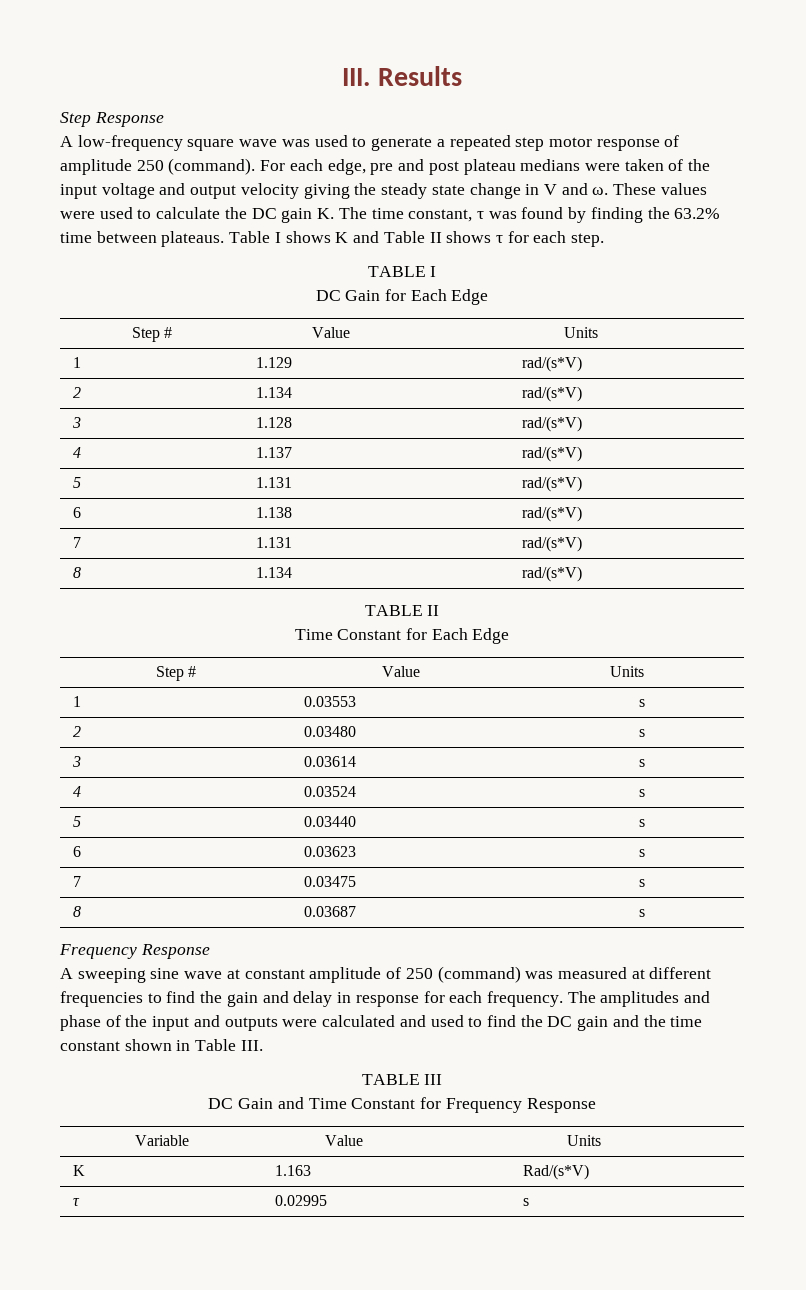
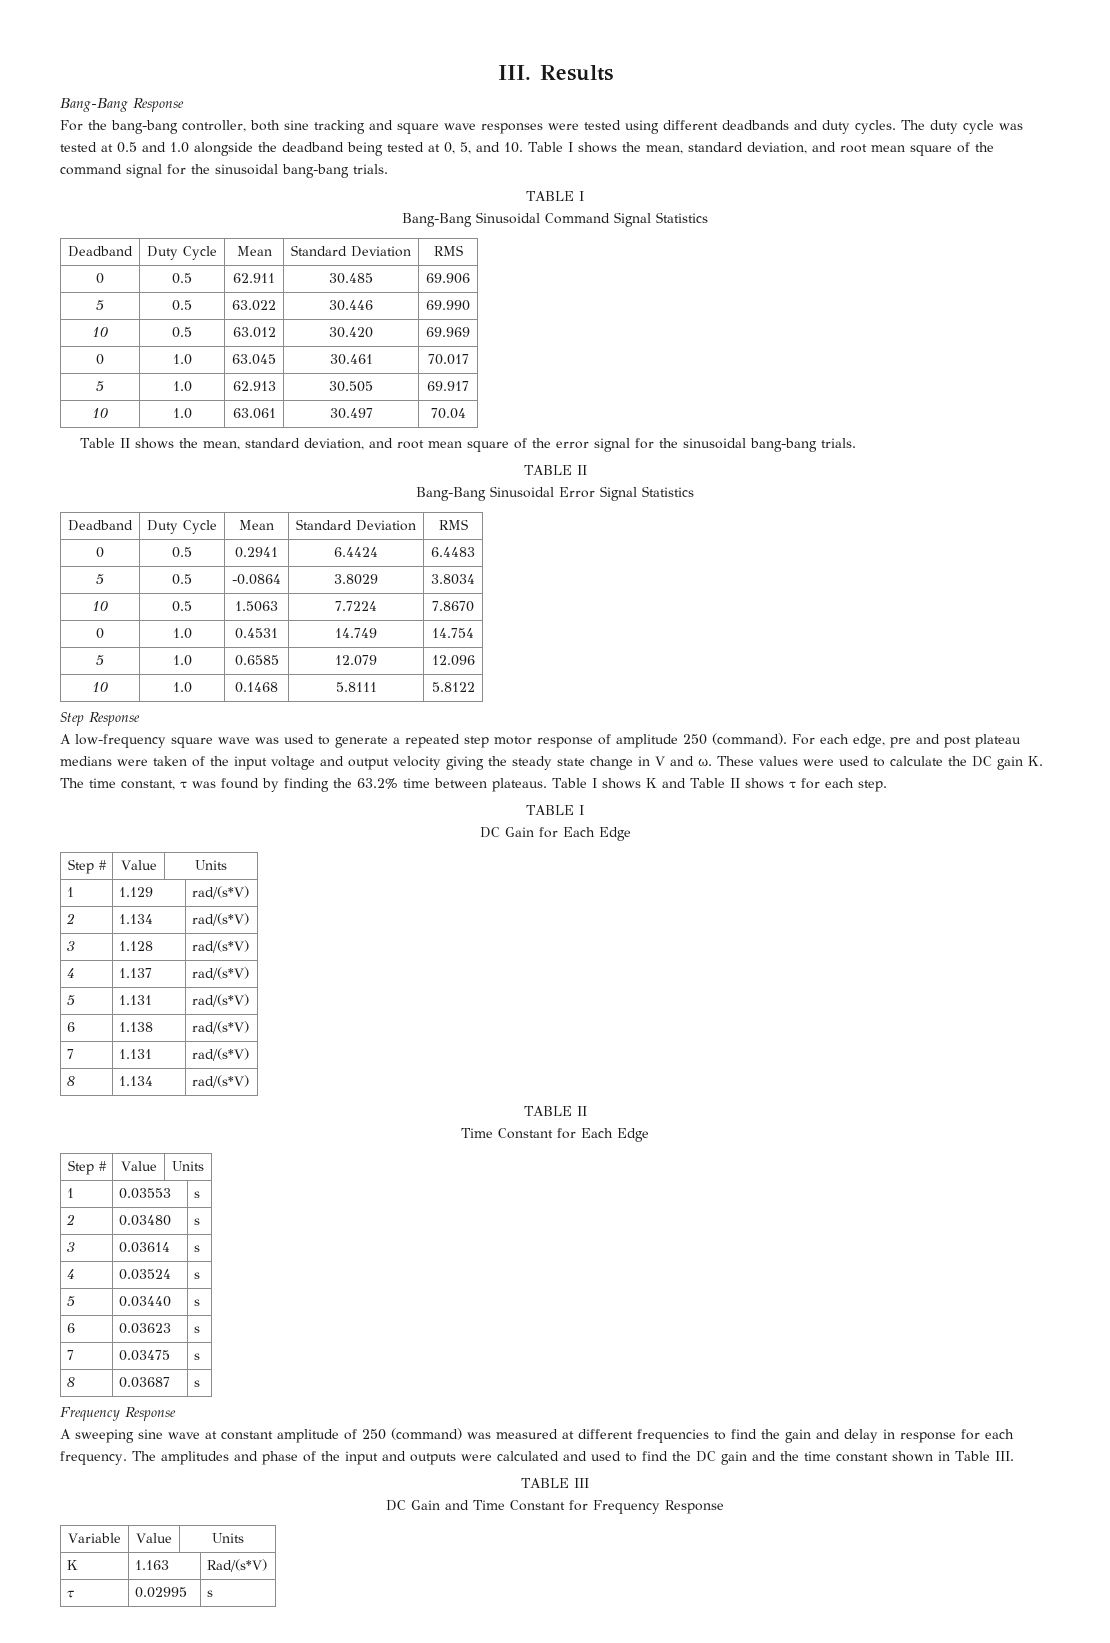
(462, 76) none -> [60,98,184,112] [60,120,1023,134] [60,142,994,156] [60,164,388,178] [526,191,584,201] [402,212,708,227] [68,246,133,257] [147,246,217,260] [236,246,272,256] [291,245,411,257] [433,245,463,256] [96,273,104,284] [172,273,192,284] [233,273,275,283] [329,273,373,284] [426,273,470,284] [96,300,104,311] [172,300,192,311] [232,300,276,311] [329,300,373,311] [426,300,470,311] [92,327,108,337] [172,327,192,338] [232,327,276,338] [329,327,373,338] [426,327,470,337] [96,354,104,365] [172,354,192,365] [232,354,276,365] [329,354,373,365] [427,354,469,365] [96,381,104,392] [172,381,192,392] [232,381,276,391] [329,381,373,392] [427,381,469,391] [92,408,108,418] [172,408,192,419] [232,408,276,419] [329,408,373,419] [430,408,466,419] [79,438,856,452] [523,465,587,475] [416,486,694,501] [68,520,133,531] [147,520,217,534] [239,520,274,530] [296,519,416,531] [438,519,468,530] [96,547,104,558] [172,547,192,558] [235,547,278,558] [334,547,378,557] [431,547,475,557] [96,574,104,585] [172,574,192,585] [232,574,281,585] [334,574,378,585] [431,574,475,585] [92,601,108,611] [172,601,192,612] [235,601,278,612] [335,601,377,611] [432,601,474,612] [96,628,104,639] [172,628,192,639] [235,628,278,639] [335,628,377,638] [432,628,474,638] [96,655,104,666] [172,655,192,666] [234,655,279,666] [335,655,377,666] [431,655,475,666] [92,682,108,692] [172,682,192,693] [235,682,278,693] [335,682,377,692] [431,682,475,692] // Bang-Bang Response // For the bang-bang controller, both sine tracking and square wave responses were tested using different deadbands and duty cycles. The duty cycle was tested at 0.5 and 1.0 alongside the deadband being tested at 0, 5, and 10. Table I shows the mean, standard deviation, and root mean square of the command signal for the sinusoidal bang-bang trials. // TABLE I // Bang-Bang Sinusoidal Command Signal Statistics // Deadband | Duty Cycle | Mean | Standard Deviation | RMS // 0 | 0.5 | 62.911 | 30.485 | 69.906 // 5 | 0.5 | 63.022 | 30.446 | 69.990 // 10 | 0.5 | 63.012 | 30.420 | 69.969 // 0 | 1.0 | 63.045 | 30.461 | 70.017 // 5 | 1.0 | 62.913 | 30.505 | 69.917 // 10 | 1.0 | 63.061 | 30.497 | 70.04 // Table II shows the mean, standard deviation, and root mean square of the error signal for the sinusoidal bang-bang trials. // TABLE II // Bang-Bang Sinusoidal Error Signal Statistics // Deadband | Duty Cycle | Mean | Standard Deviation | RMS // 0 | 0.5 | 0.2941 | 6.4424 | 6.4483 // 5 | 0.5 | -0.0864 | 3.8029 | 3.8034 // 10 | 0.5 | 1.5063 | 7.7224 | 7.8670 // 0 | 1.0 | 0.4531 | 14.749 | 14.754 // 5 | 1.0 | 0.6585 | 12.079 | 12.096 // 10 | 1.0 | 0.1468 | 5.8111 | 5.8122

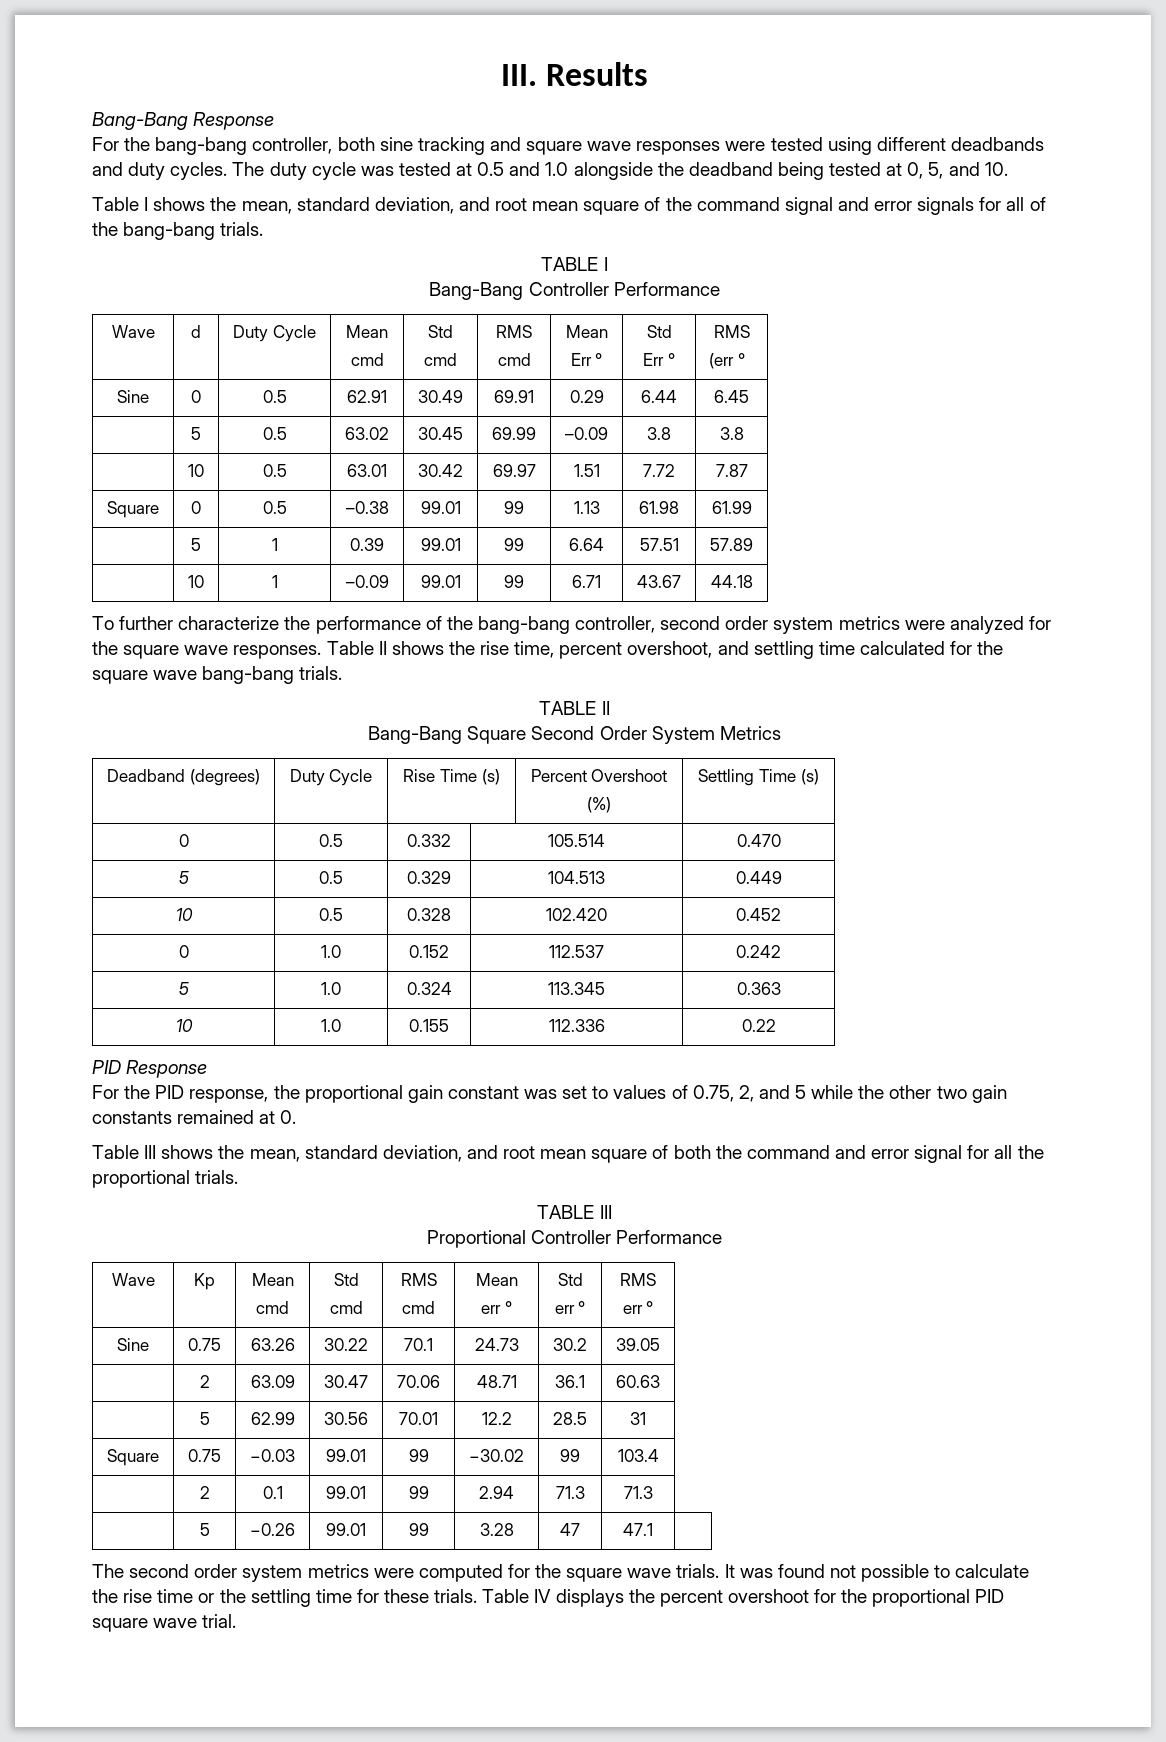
(523, 147) none -> (1008, 169) //
[167,164,278,175] for the sinusoidal -> [837,197,1046,215] [92,222,118,236] and error signals for all of the
[476,212,708,227] [68,246,133,257] [147,246,217,260] [236,246,272,256] [291,245,411,257] [433,245,463,256] [96,273,104,284] [172,273,192,284] [233,273,275,283] [329,273,373,284] [426,273,470,284] [96,300,104,311] [172,300,192,311] [232,300,276,311] [329,300,373,311] [426,300,470,311] [92,327,108,337] [172,327,192,338] [232,327,276,338] [329,327,373,338] [426,327,470,337] [96,354,104,365] [172,354,192,365] [232,354,276,365] [329,354,373,365] [427,354,469,365] [96,381,104,392] [172,381,192,392] [232,381,276,391] [329,381,373,392] [427,381,469,391] [92,408,108,418] [172,408,192,419] [232,408,276,419] [329,408,373,419] [430,408,466,419] [79,438,130,448] Sinusoidal Command Signal Statistics // Deadband | Duty Cycle | Mean | Standard Deviation | RMS // 0 | 0.5 | 62.911 | 30.485 | 69.906 // 5 | 0.5 | 63.022 | 30.446 | 69.990 // 10 | 0.5 | 63.012 | 30.420 | 69.969 // 0 | 1.0 | 63.045 | 30.461 | 70.017 // 5 | 1.0 | 62.913 | 30.505 | 69.917 // 10 | 1.0 | 63.061 | 30.497 | 70.04 // Table II -> [528,282,720,296] [111,325,155,338] [191,325,201,338] [233,325,316,342] [346,325,388,338] [350,353,384,366] [428,325,453,338] [424,353,457,366] [496,325,532,338] [497,353,531,366] [565,325,608,338] [570,353,603,366] [646,325,672,338] [643,353,675,366] [713,325,750,338] [709,353,745,369] [117,390,149,403] [191,390,201,403] [262,390,287,403] [347,390,387,403] [418,390,463,403] [494,390,534,403] [569,390,604,403] [641,390,677,403] [714,390,749,403] [191,427,201,440] [262,427,287,440] [345,427,389,440] [418,427,463,440] [492,427,536,440] [565,427,608,440] [647,427,671,440] [719,427,744,440] [188,464,204,477] [262,464,287,477] [347,464,387,477] [418,464,463,477] [492,464,536,477] [573,464,600,477] [643,464,675,477] [715,464,748,477] [107,501,159,518] [191,501,201,514] [262,501,287,514] [345,501,389,514] [420,501,461,514] [504,501,524,514] [573,501,600,514] [639,501,679,514] [711,501,752,514] [191,538,201,551] [271,538,278,551] [350,538,384,551] [420,538,461,551] [504,538,524,551] [569,538,604,551] [639,538,679,551] [710,538,753,551] [188,575,204,588] [271,575,278,588] [345,575,389,588] [420,575,461,588] [504,575,524,588] [572,575,601,588] [637,575,681,588] [710,575,753,588] [92,616,1051,634] [92,641,1004,659] [92,666,343,684] [539,701,610,715] [368,726,781,744] [107,769,260,786] [289,769,373,786] [403,769,500,785] [530,769,668,782] [587,797,611,813] [698,769,819,786] [178,834,189,847] [319,834,343,847] [407,834,451,847] [548,834,605,847] [736,834,781,847] [178,871,189,884] [319,871,343,884] [407,871,451,884] [548,871,605,884] [735,871,782,884] [175,908,193,921] [319,908,343,921] [407,908,451,921] [546,908,607,921] [736,908,781,921] [178,945,189,958] [321,945,341,958] [409,945,449,958] [549,945,604,958] [736,945,781,958] [178,982,189,995] [321,982,341,995] [406,982,452,995] [548,982,605,995] [736,982,781,995] [175,1019,193,1032] [321,1019,341,1032] [409,1019,449,1032] [548,1019,605,1032] [741,1019,776,1032] [92,1060,208,1078] [92,1085,1007,1103] [92,1110,297,1124] [92,1145,157,1159] Controller Performance // Wave | d | Duty Cycle | Mean // cmd | Std // cmd | RMS // cmd | Mean // Err ° | Std // Err ° | RMS // (err ° // Sine | 0 | 0.5 | 62.91 | 30.49 | 69.91 | 0.29 | 6.44 | 6.45 // | 5 | 0.5 | 63.02 | 30.45 | 69.99 | –0.09 | 3.8 | 3.8 // | 10 | 0.5 | 63.01 | 30.42 | 69.97 | 1.51 | 7.72 | 7.87 // Square | 0 | 0.5 | –0.38 | 99.01 | 99 | 1.13 | 61.98 | 61.99 // | 5 | 1 | 0.39 | 99.01 | 99 | 6.64 | 57.51 | 57.89 // | 10 | 1 | –0.09 | 99.01 | 99 | 6.71 | 43.67 | 44.18 // To further characterize the performance of the bang-bang controller, second order system metrics were analyzed for the square wave responses. Table II shows the rise time, percent overshoot, and settling time calculated for the square wave bang-bang trials. // TABLE II // Bang-Bang Square Second Order System Metrics // Deadband (degrees) | Duty Cycle | Rise Time (s) | Percent Overshoot // (%) | Settling Time (s) // 0 | 0.5 | 0.332 | 105.514 | 0.470 // 5 | 0.5 | 0.329 | 104.513 | 0.449 // 10 | 0.5 | 0.328 | 102.420 | 0.452 // 0 | 1.0 | 0.152 | 112.537 | 0.242 // 5 | 1.0 | 0.324 | 113.345 | 0.363 // 10 | 1.0 | 0.155 | 112.336 | 0.22 // PID Response // For the PID response, the proportional gain constant was set to values of 0.75, 2, and 5 while the other two gain constants remained at 0. // Table III
[531,438,856,452] [523,465,587,475] [416,486,694,501] [68,520,133,531] [147,520,217,534] [239,520,274,530] [296,519,416,531] [438,519,468,530] [96,547,104,558] [172,547,192,558] [235,547,278,558] [334,547,378,557] [431,547,475,557] [96,574,104,585] [172,574,192,585] [232,574,281,585] [334,574,378,585] [431,574,475,585] [92,601,108,611] [172,601,192,612] [235,601,278,612] [335,601,377,611] [432,601,474,612] [96,628,104,639] [172,628,192,639] [235,628,278,639] [335,628,377,638] [432,628,474,638] [96,655,104,666] [172,655,192,666] [234,655,279,666] [335,655,377,666] [431,655,475,666] [92,682,108,692] [172,682,192,693] [235,682,278,693] [335,682,377,692] [431,682,475,692] [60,712,140,726] [60,733,1021,748] [60,756,1043,770] [60,778,887,792] [526,805,584,815] [479,827,631,841] [67,859,107,874] [120,860,157,870] [195,860,227,870] [67,887,75,897] [119,887,154,897] [192,886,250,899] [66,913,76,924] [119,914,154,924] [192,913,250,926] [67,941,76,951] [119,941,154,951] [192,940,250,953] [67,968,76,978] [119,968,153,978] [192,967,250,980] [67,995,76,1006] [119,995,153,1005] [192,994,250,1007] [67,1022,76,1032] [119,1022,154,1032] [192,1021,250,1034] [67,1049,75,1059] [119,1049,153,1059] [192,1048,250,1061] [67,1076,76,1086] [119,1076,154,1086] [192,1075,250,1088] [523,1106,587,1116] [461,1128,649,1142] [67,1160,107,1175] [120,1161,157,1171] [172,1161,204,1171] [67,1188,75,1198] [119,1188,172,1199] [194,1191,201,1198] [66,1214,76,1225] [119,1215,172,1226] [194,1218,201,1225] [67,1242,76,1252] [119,1242,171,1253] [194,1245,201,1252] [67,1269,76,1279] [119,1269,172,1280] [194,1272,201,1279] [67,1296,76,1307] [119,1296,172,1307] [194,1299,201,1306] [67,1323,76,1333] [119,1323,172,1334] [194,1326,201,1333] [67,1350,75,1360] [119,1350,171,1361] [194,1353,201,1360] [67,1377,76,1387] [119,1377,171,1388] [194,1380,201,1387] [60,1407,176,1421] [60,1428,1014,1443] [60,1451,1014,1465] [521,1478,589,1488] [386,1500,724,1514] [68,1533,122,1543] [136,1533,173,1543] [211,1533,244,1543] [67,1560,79,1570] [135,1560,170,1570] [207,1559,268,1572] [67,1590,75,1598] [135,1587,188,1598] [207,1590,214,1597] the error signal for the sinusoidal bang-bang trials. // TABLE II // Bang-Bang Sinusoidal Error Signal Statistics // Deadband | Duty Cycle | Mean | Standard Deviation | RMS // 0 | 0.5 | 0.2941 | 6.4424 | 6.4483 // 5 | 0.5 | -0.0864 | 3.8029 | 3.8034 // 10 | 0.5 | 1.5063 | 7.7224 | 7.8670 // 0 | 1.0 | 0.4531 | 14.749 | 14.754 // 5 | 1.0 | 0.6585 | 12.079 | 12.096 // 10 | 1.0 | 0.1468 | 5.8111 | 5.8122 // Step Response // A low-frequency square wave was used to generate a repeated step motor response of amplitude 250 (command). For each edge, pre and post plateau medians were taken of the input voltage and output velocity giving the steady state change in V and ω. These values were used to calculate the DC gain K. The time constant, τ was found by finding the 63.2% time between plateaus. Table I shows K and Table II shows τ for each step. // TABLE I // DC Gain for Each Edge // Step # | Value | Units // 1 | 1.129 | rad/(s*V) // 2 | 1.134 | rad/(s*V) // 3 | 1.128 | rad/(s*V) // 4 | 1.137 | rad/(s*V) // 5 | 1.131 | rad/(s*V) // 6 | 1.138 | rad/(s*V) // 7 | 1.131 | rad/(s*V) // 8 | 1.134 | rad/(s*V) // TABLE II // Time Constant for Each Edge // Step # | Value | Units // 1 | 0.03553 | s // 2 | 0.03480 | s // 3 | 0.03614 | s // 4 | 0.03524 | s // 5 | 0.03440 | s // 6 | 0.03623 | s // 7 | 0.03475 | s // 8 | 0.03687 | s // Frequency Response // A sweeping sine wave at constant amplitude of 250 (command) was measured at different frequencies to find the gain and delay in response for each frequency. The amplitudes and phase of the input and outputs were calculated and used to find the DC gain and the time constant shown in Table III. // TABLE III // DC Gain and Time Constant for Frequency Response // Variable | Value | Units // K | 1.163 | Rad/(s*V) // τ | 0.02995 | s -> [673,1145,1044,1163] [92,1170,239,1188] [537,1205,612,1219] [426,1230,723,1248] [111,1273,155,1286] [194,1273,215,1290] [251,1273,294,1286] [256,1301,289,1314] [333,1273,359,1286] [329,1301,363,1314] [400,1273,437,1286] [402,1301,435,1314] [475,1273,518,1286] [481,1301,512,1314] [557,1273,583,1286] [554,1301,586,1314] [620,1273,656,1286] [622,1301,654,1314] [117,1338,149,1351] [188,1338,221,1351] [250,1338,295,1351] [324,1338,368,1351] [404,1338,433,1351] [474,1338,519,1351] [553,1338,587,1351] [616,1338,660,1351] [199,1375,210,1388] [250,1375,295,1388] [324,1375,368,1388] [397,1375,440,1388] [476,1375,517,1388] [555,1375,585,1388] [616,1375,660,1388] [199,1412,210,1425] [250,1412,295,1425] [324,1412,368,1425] [399,1412,438,1425] [481,1412,512,1425] [553,1412,587,1425] [630,1412,646,1425] [107,1449,159,1466] [188,1449,221,1462] [250,1449,295,1462] [326,1449,366,1462] [408,1449,429,1462] [469,1449,524,1462] [560,1449,580,1462] [617,1449,659,1462] [199,1486,210,1499] [262,1486,283,1499] [326,1486,366,1499] [408,1486,429,1499] [479,1486,514,1499] [555,1486,585,1499] [623,1486,653,1499] [199,1523,210,1536] [250,1523,295,1536] [326,1523,366,1536] [408,1523,429,1536] [479,1523,514,1536] [560,1523,580,1536] [623,1523,653,1536] [92,1564,1030,1582] [92,1589,1005,1607] [92,1614,237,1632] both the command and error signal for all the proportional trials. // TABLE III // Proportional Controller Performance // Wave | Kp | Mean // cmd | Std // cmd | RMS // cmd | Mean // err ° | Std // err ° | RMS // err ° // Sine | 0.75 | 63.26 | 30.22 | 70.1 | 24.73 | 30.2 | 39.05 // | 2 | 63.09 | 30.47 | 70.06 | 48.71 | 36.1 | 60.63 // | 5 | 62.99 | 30.56 | 70.01 | 12.2 | 28.5 | 31 // Square | 0.75 | −0.03 | 99.01 | 99 | −30.02 | 99 | 103.4 // | 2 | 0.1 | 99.01 | 99 | 2.94 | 71.3 | 71.3 // | 5 | −0.26 | 99.01 | 99 | 3.28 | 47 | 47.1 | // The second order system metrics were computed for the square wave trials. It was found not possible to calculate the rise time or the settling time for these trials. Table IV displays the percent overshoot for the proportional PID square wave trial.

